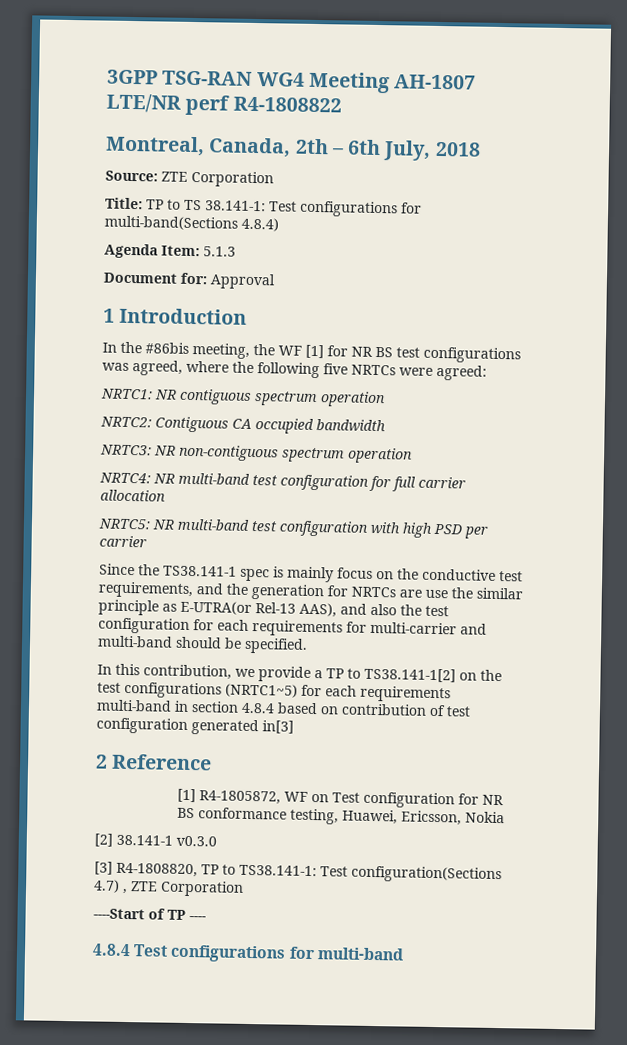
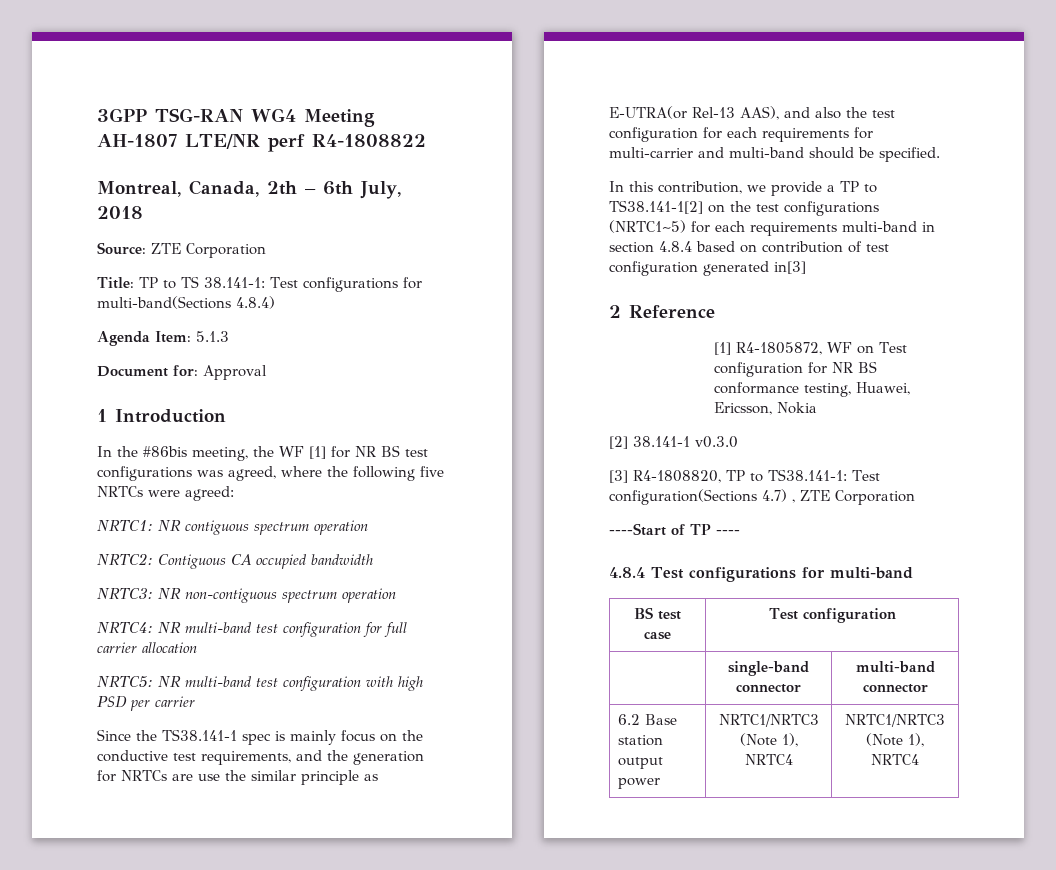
(404, 954) none -> [634,607,681,620] [644,631,671,640] [768,608,896,623] [728,661,809,676] [736,684,801,693] [855,661,935,673] [862,684,928,693] [618,714,678,725] [618,735,664,746] [618,757,664,769] [618,778,661,789] [718,714,819,727] [739,733,798,747] [744,754,793,765] [845,714,945,727] [866,733,924,747] [871,754,919,765] // BS test case | Test configuration // | single-band connector | multi-band connector // 6.2 Base station output power | NRTC1/NRTC3 (Note 1), NRTC4 | NRTC1/NRTC3 (Note 1), NRTC4

